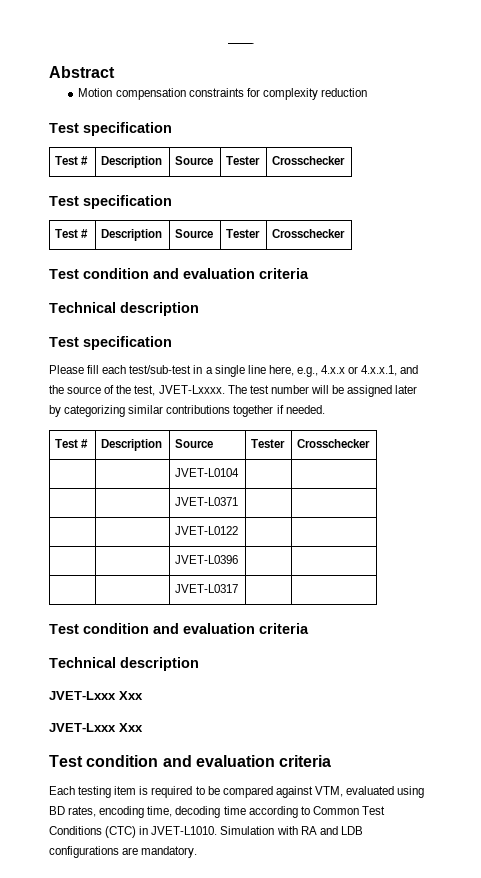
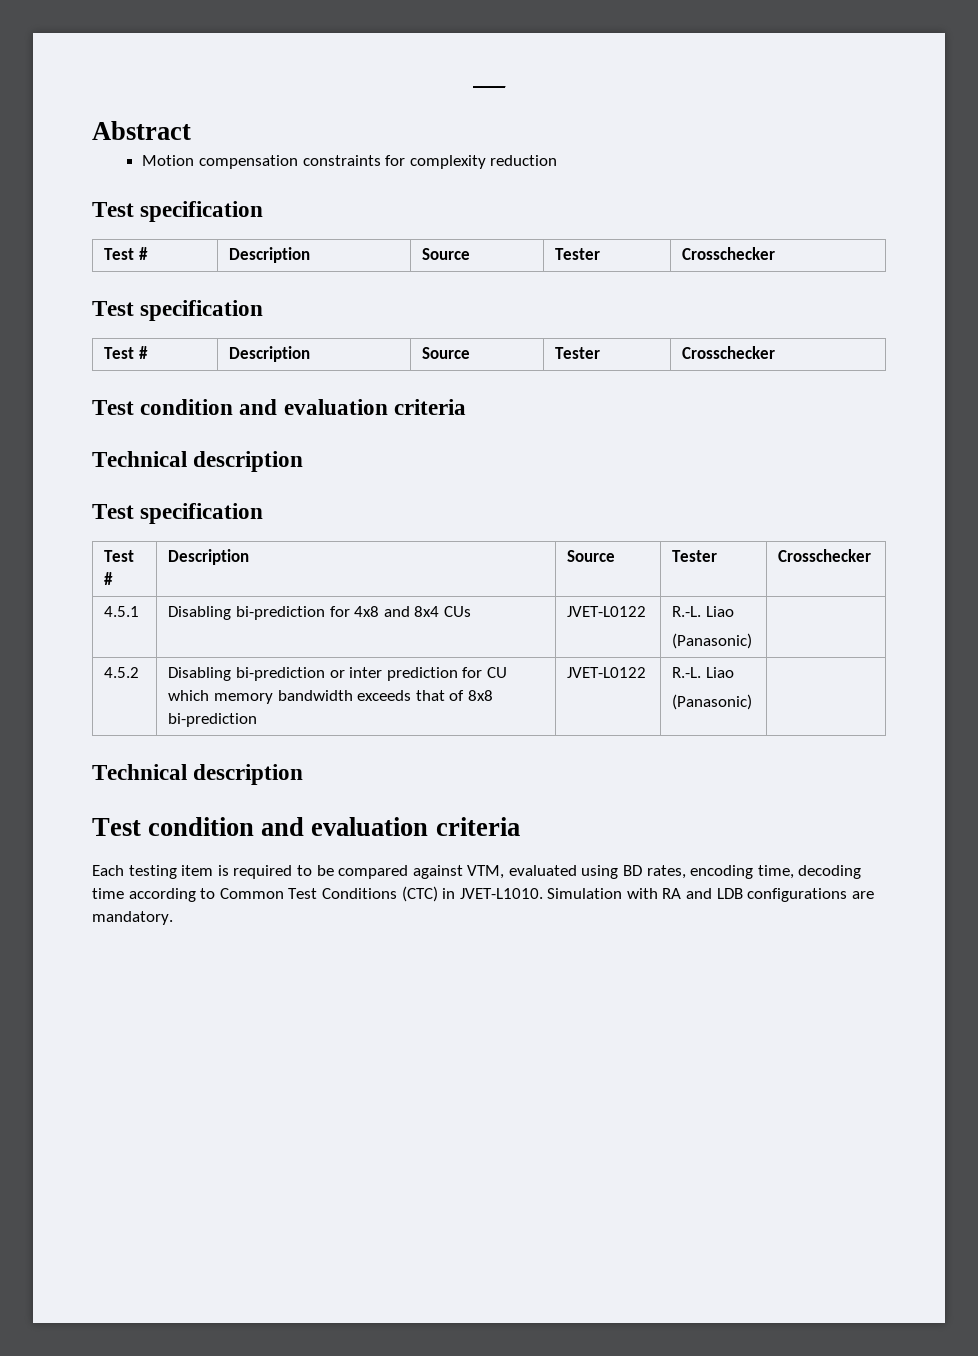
[49,365,419,377] [49,385,418,397] [49,405,325,417] [55,439,89,448] [101,439,163,451] [175,439,214,448] [251,439,286,448] [297,439,371,448] [175,468,240,477] [175,497,239,506] [175,526,239,535] [175,555,239,564] [175,584,239,593] [49,623,309,634] [49,657,199,671] [49,691,143,700] [49,723,143,732] // Please fill each test/sub-test in a single line here, e.g., 4.x.x or 4.x.x.1, and the source of the test, JVET-Lxxxx. The test number will be assigned later by categorizing similar contributions together if needed. // Test # | Description | Source | Tester | Crosschecker // | | JVET-L0104 | | // | | JVET-L0371 | | // | | JVET-L0122 | | // | | JVET-L0396 | | // | | JVET-L0317 | | // Test condition and evaluation criteria // Technical description // JVET-Lxxx Xxx // JVET-Lxxx Xxx -> [104,550,135,562] [104,572,114,585] [168,549,250,565] [567,550,616,562] [672,550,718,562] [778,549,872,562] [104,606,140,617] [168,606,471,620] [567,606,647,617] [672,606,734,617] [672,633,753,649] [104,667,140,678] [168,667,507,681] [168,690,493,704] [168,713,258,727] [567,667,647,678] [672,667,734,678] [672,694,753,710] [92,764,304,785] // Test # | Description | Source | Tester | Crosschecker // 4.5.1 | Disabling bi-prediction for 4x8 and 8x4 CUs | JVET-L0122 | R.-L. Liao // (Panasonic) | // 4.5.2 | Disabling bi-prediction or inter prediction for CU which memory bandwidth exceeds that of 8x8 bi-prediction | JVET-L0122 | R.-L. Liao // (Panasonic) | // Technical description

